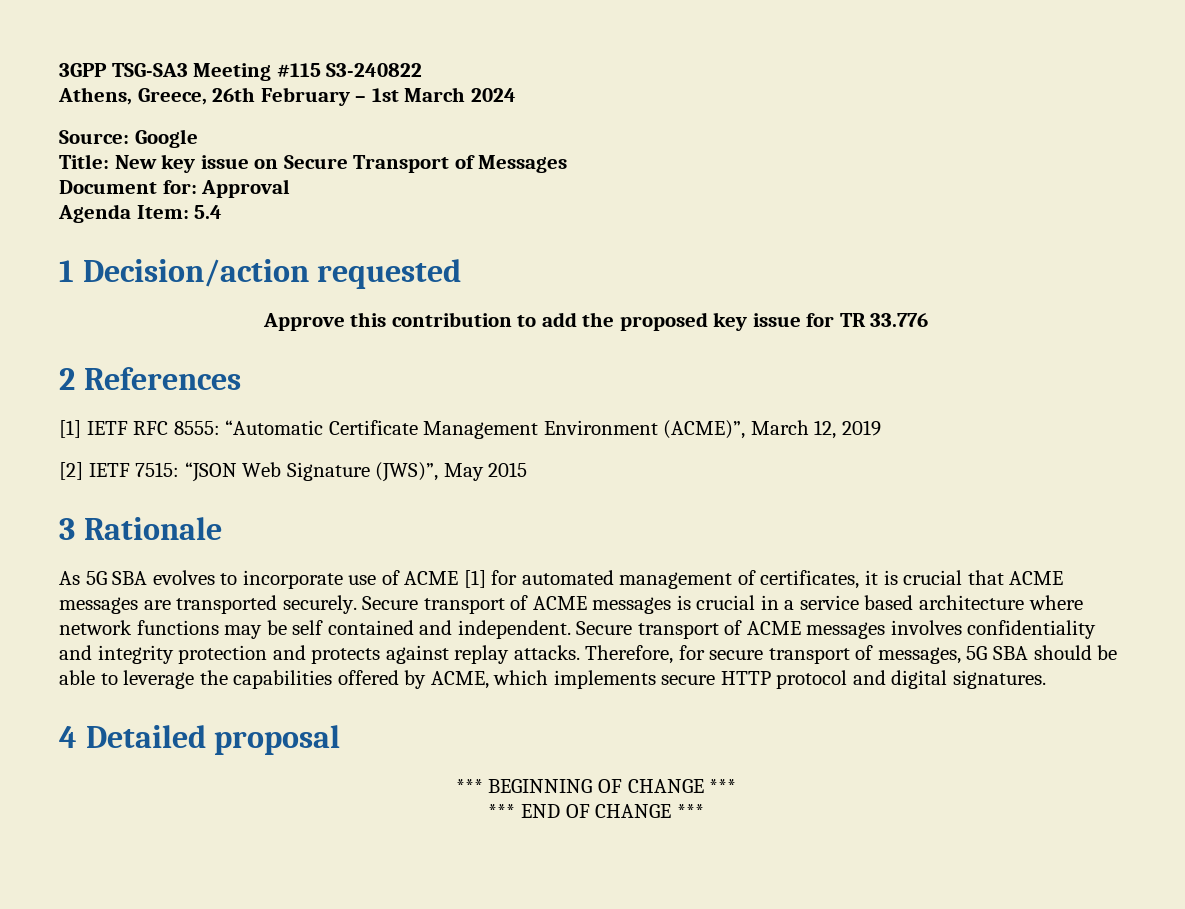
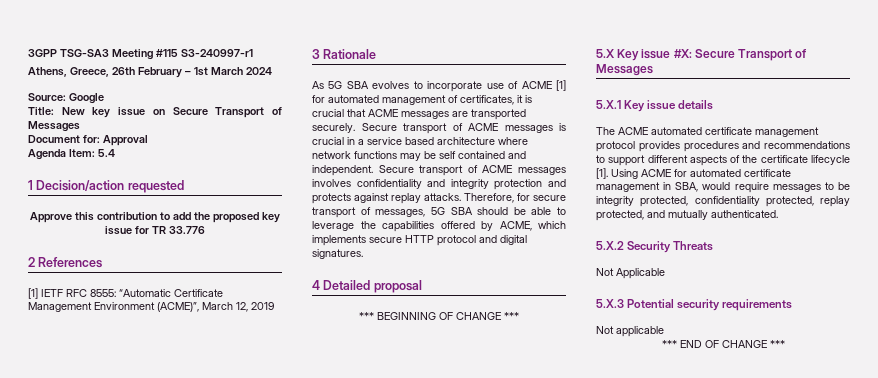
[326,63,423,77] S3-240822 -> [181,49,253,57] S3-240997-r1
[59,462,528,482] // [2] IETF 7515: “JSON Web Signature (JWS)”, May 2015 -> (274, 306) none
(737, 786) none -> [596,49,807,61] [596,64,653,76] [596,100,714,112] [596,127,819,137] [596,141,850,152] [596,155,850,166] [596,168,791,179] [596,182,850,193] [596,196,850,207] [596,210,778,221] [596,241,714,253] [596,268,665,279] [596,299,793,311] [596,326,664,337] // 5.X Key issue #X: Secure Transport of Messages // 5.X.1 Key issue details // The ACME automated certificate management protocol provides procedures and recommendations to support different aspects of the certificate lifecycle [1]. Using ACME for automated certificate management in SBA, would require messages to be integrity protected, confidentiality protected, replay protected, and mutually authenticated. // 5.X.2 Security Threats // Not Applicable // 5.X.3 Potential security requirements // Not applicable

